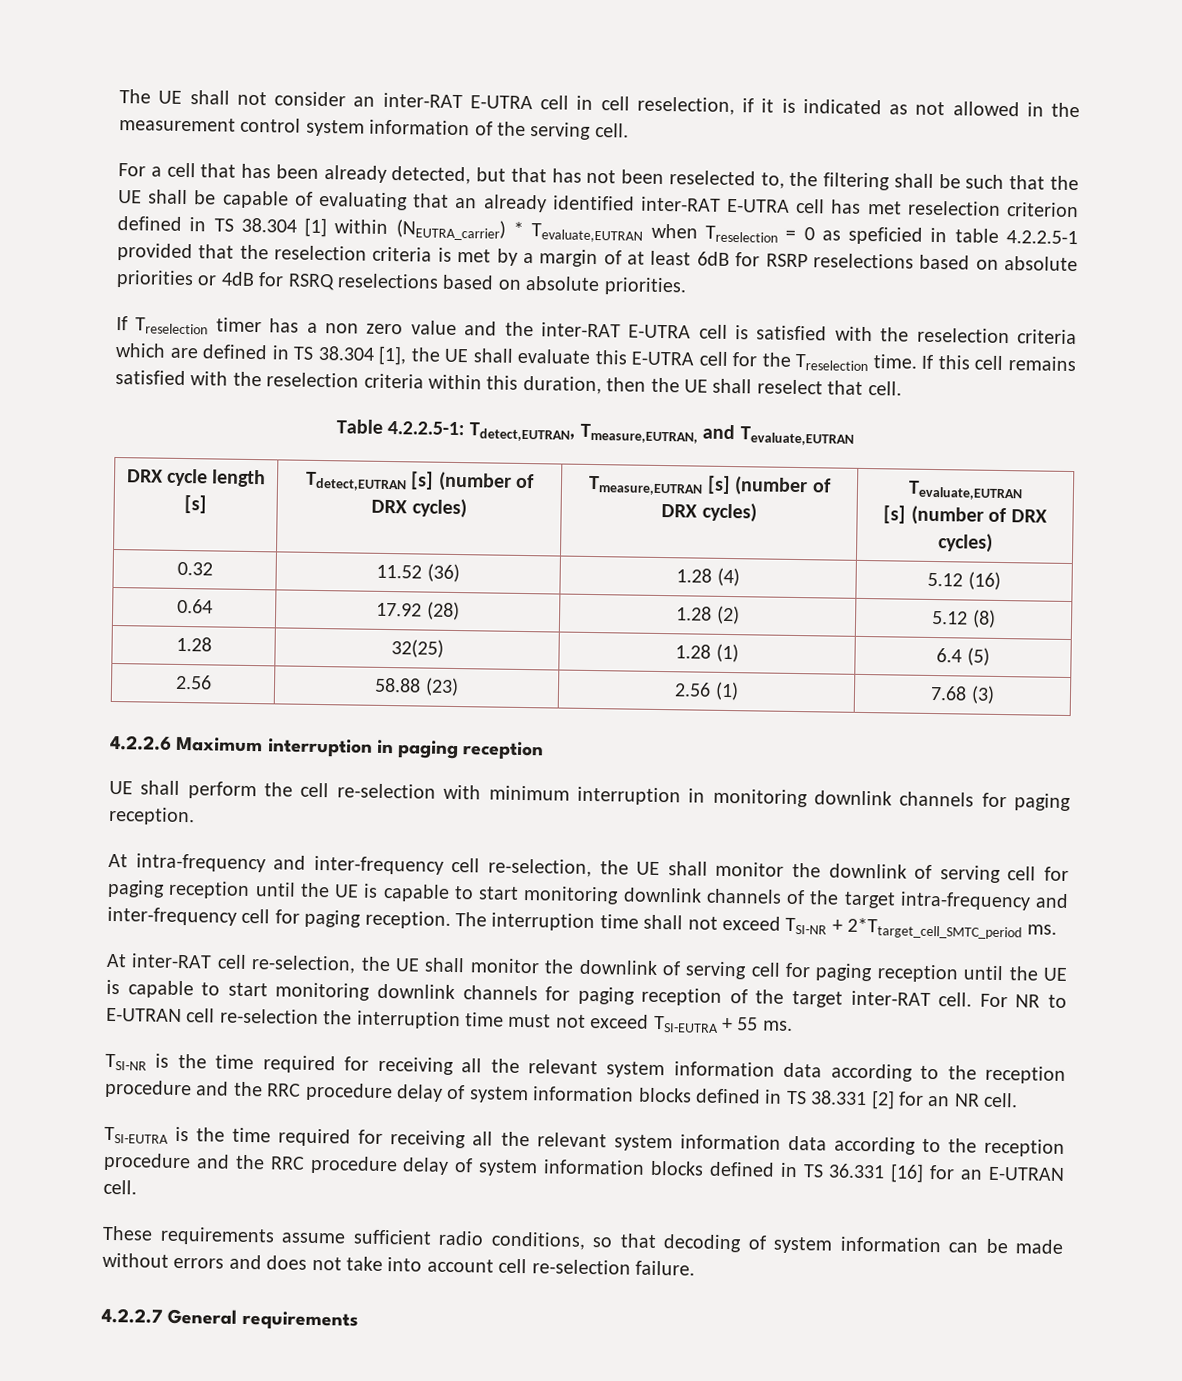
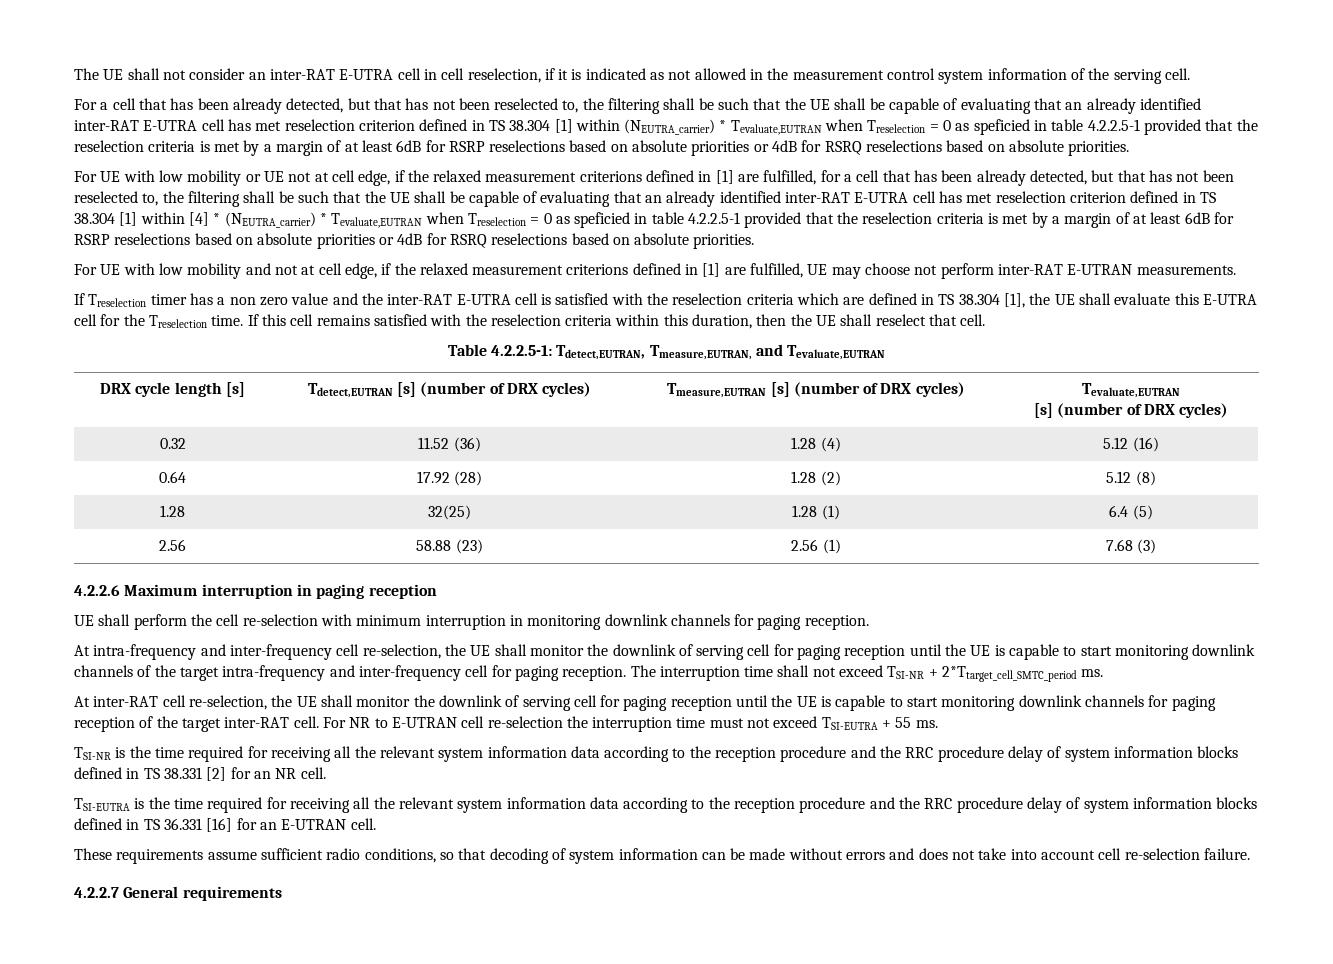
(687, 286) none -> [74,170,1234,186] [74,191,1216,207] [74,212,1234,228] [74,233,755,249] [74,263,1236,279] // For UE with low mobility or UE not at cell edge, if the relaxed measurement criterions defined in [1] are fulfilled, for a cell that has been already detected, but that has not been reselected to, the filtering shall be such that the UE shall be capable of evaluating that an already identified inter-RAT E-UTRA cell has met reselection criterion defined in TS 38.304 [1] within [4] * (NEUTRA_carrier) * Tevaluate,EUTRAN when Treselection = 0 as speficied in table 4.2.2.5-1 provided that the reselection criteria is met by a margin of at least 6dB for RSRP reselections based on absolute priorities or 4dB for RSRQ reselections based on absolute priorities. // For UE with low mobility and not at cell edge, if the relaxed measurement criterions defined in [1] are fulfilled, UE may choose not perform inter-RAT E-UTRAN measurements.

